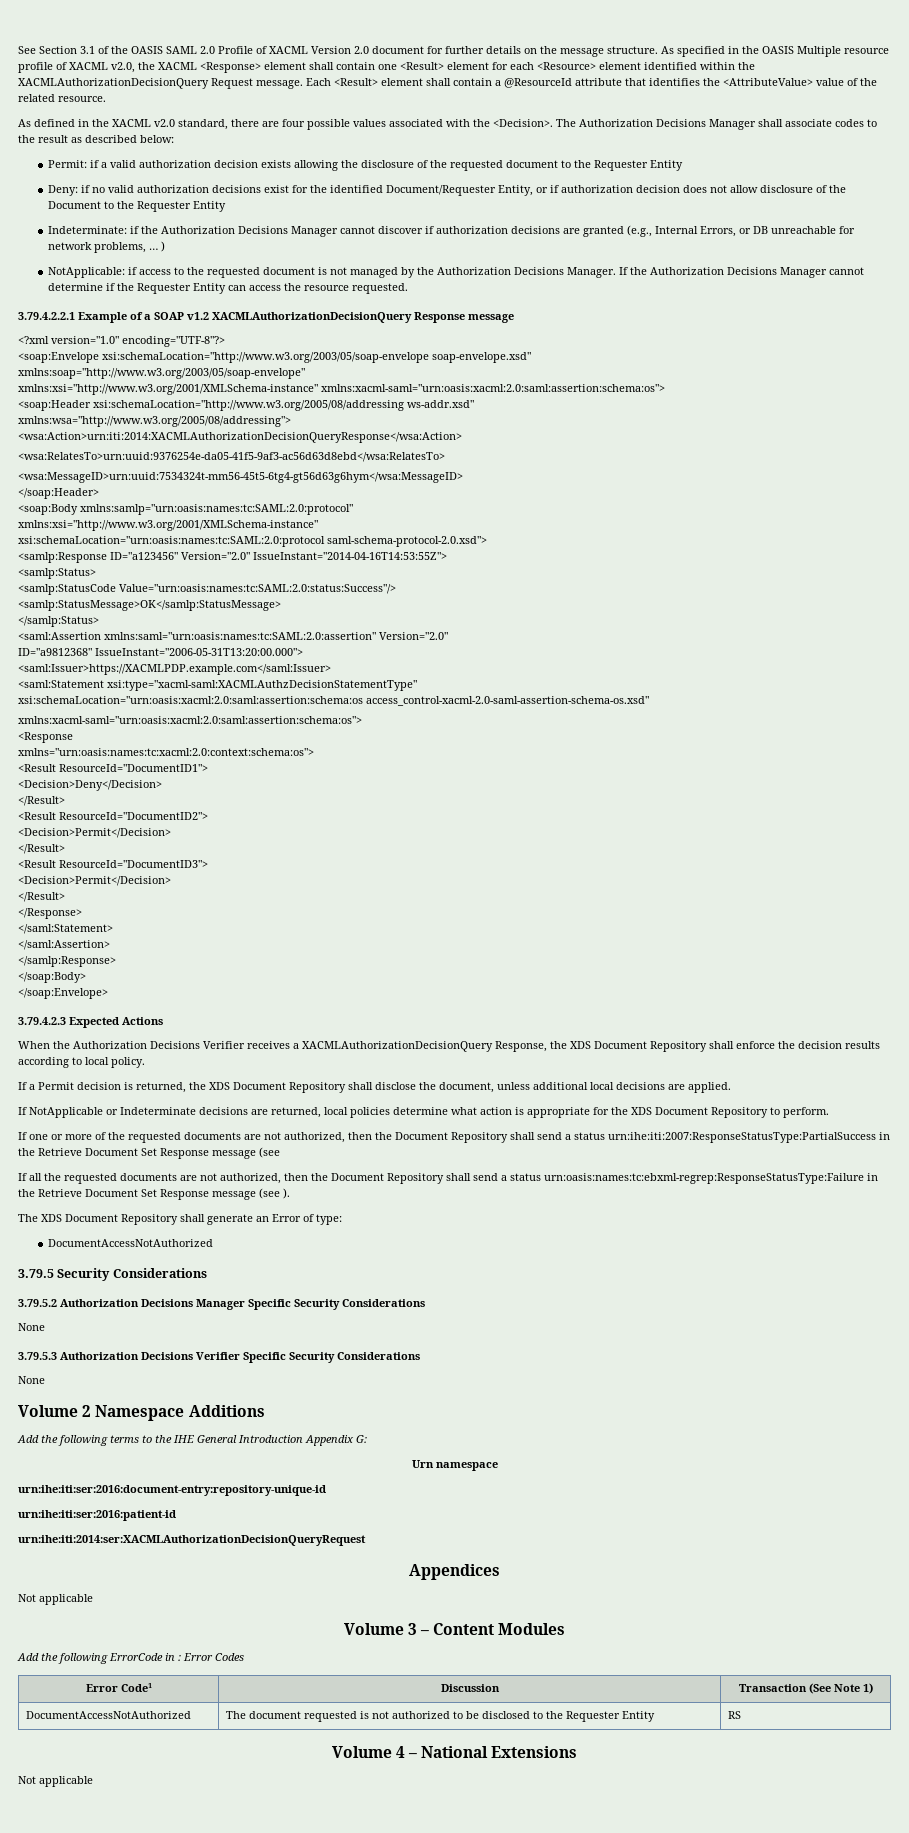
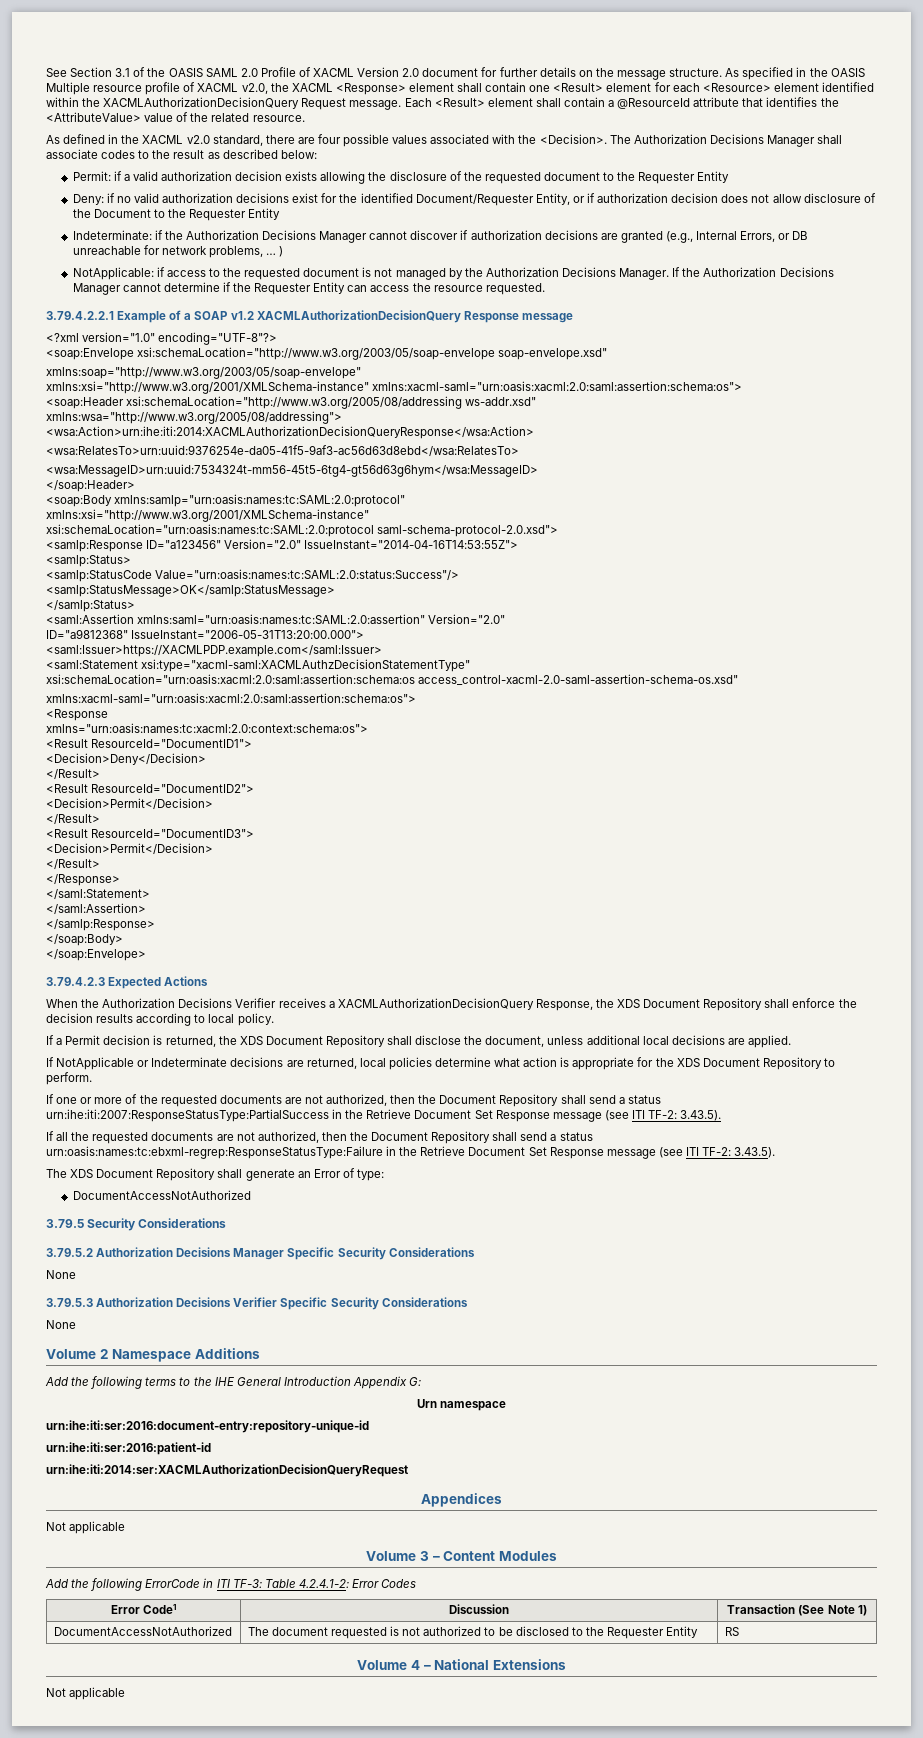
[18,432,462,443] <wsa:Action>urn:iti:2014:XACMLAuthorizationDecisionQueryResponse</wsa:Action> -> [46,426,534,439] <wsa:Action>urn:ihe:iti:2014:XACMLAuthorizationDecisionQueryResponse</wsa:Action>
(280, 1152) none -> [631,1110,722,1121] ITI TF-2: 3.43.5).
[283,1188,290,1199] ). -> [685,1147,776,1158] ITI TF-2: 3.43.5).
[178,1655,181,1661] : -> [216,1579,349,1588] ITI TF-3: Table 4.2.4.1-2:

